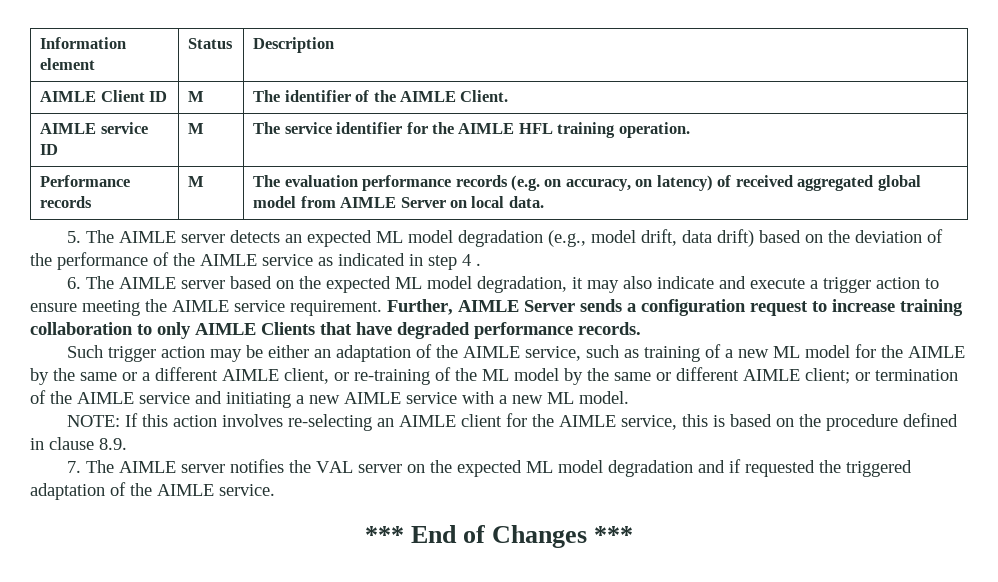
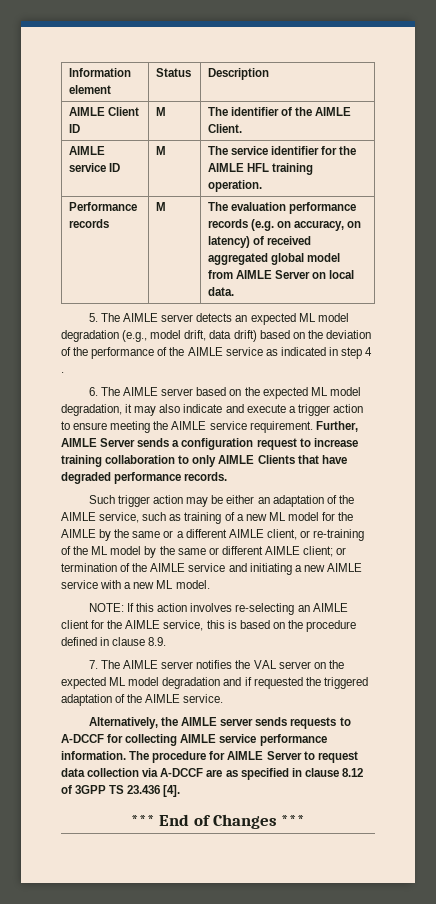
(275, 490) none -> [88,717,351,729] [61,734,327,746] [61,751,358,763] [61,768,363,780] [61,785,181,797] // Alternatively, the AIMLE server sends requests to A-DCCF for collecting AIMLE service performance information. The procedure for AIMLE Server to request data collection via A-DCCF are as specified in clause 8.12 of 3GPP TS 23.436 [4].

